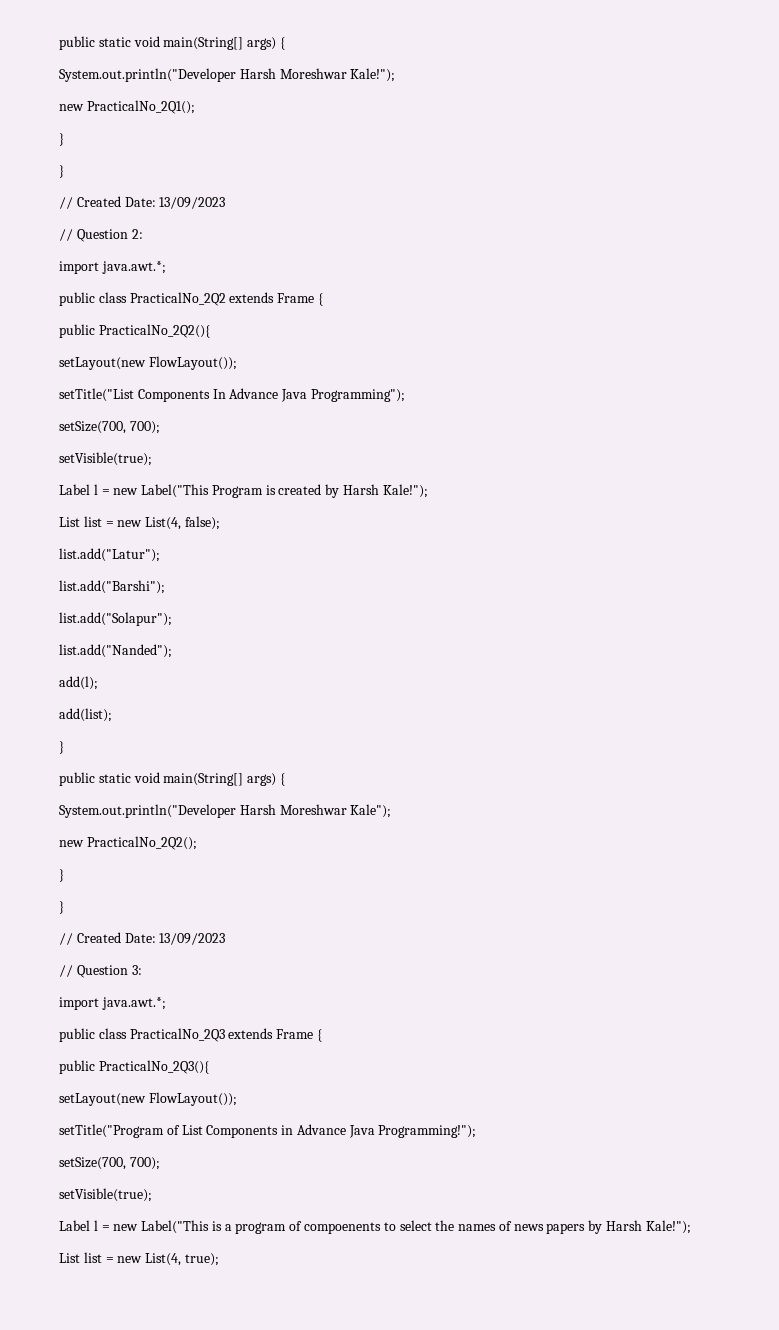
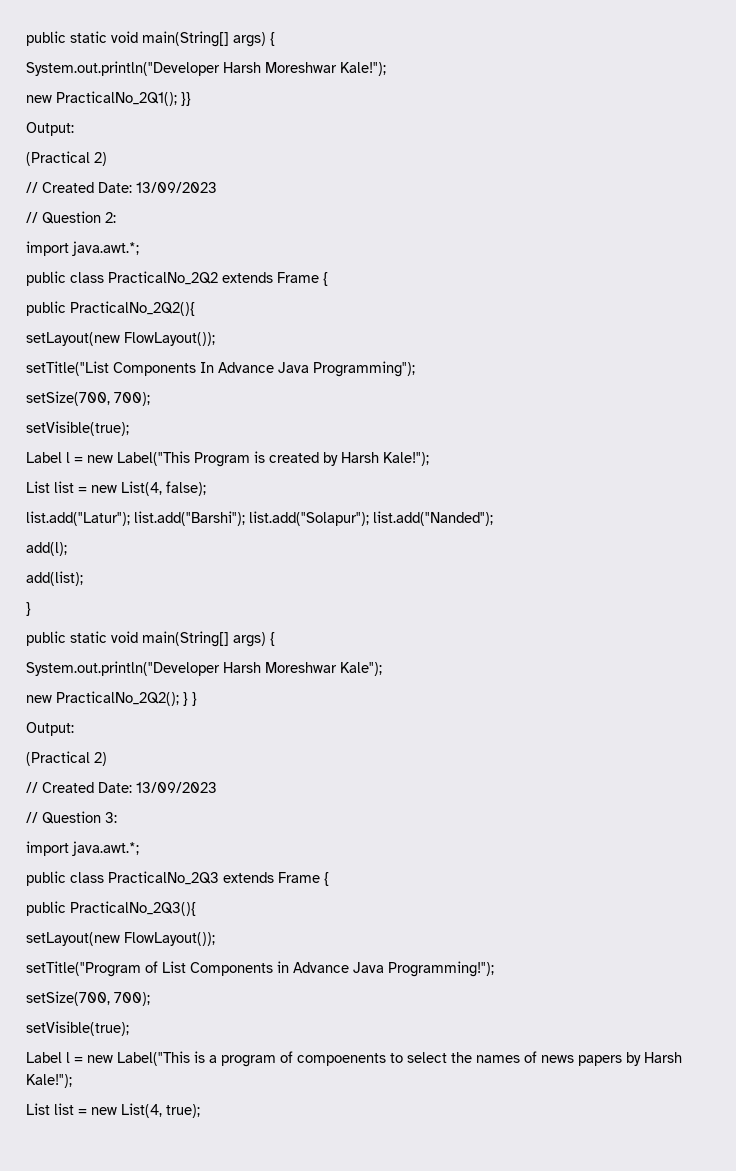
[59,133,64,146] [59,165,64,178] // } // } -> [181,92,191,106] [26,122,74,136] [26,151,107,166] }} // Output: // (Practical 2)
(160, 555) // -> (130, 518) none
(165, 587) // -> (245, 518) none
(172, 619) // -> (369, 518) none
[59,869,64,882] [59,901,64,914] // } // } -> [183,692,197,706] [26,722,74,736] [26,751,107,766] } } // Output: // (Practical 2)

